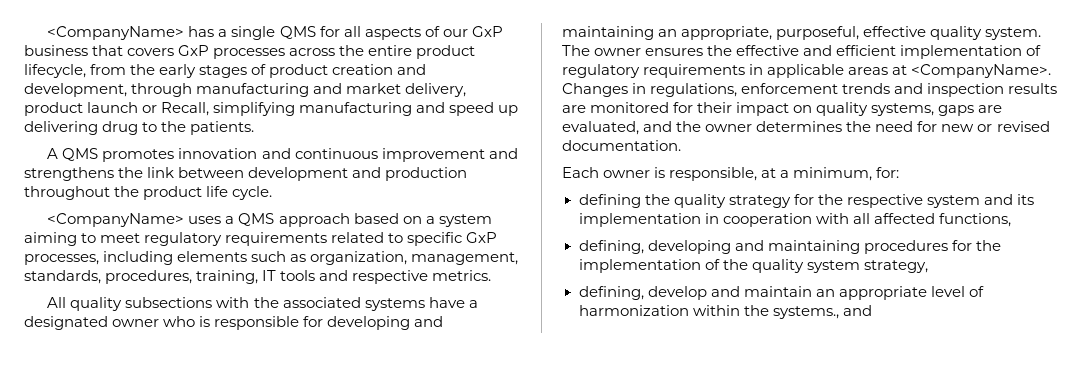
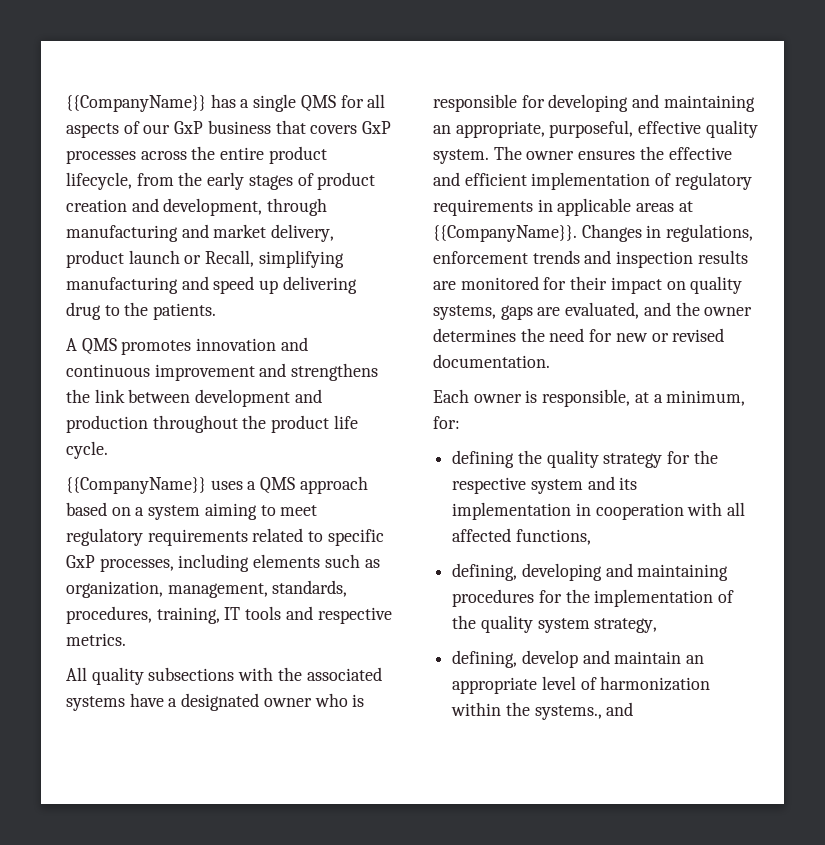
[47,26,185,40] <CompanyName> -> [66,95,206,112] {{CompanyName}}
[47,213,185,227] <CompanyName> -> [66,477,206,494] {{CompanyName}}
[911,64,1052,78] <CompanyName>. -> [433,225,577,242] {{CompanyName}}.

